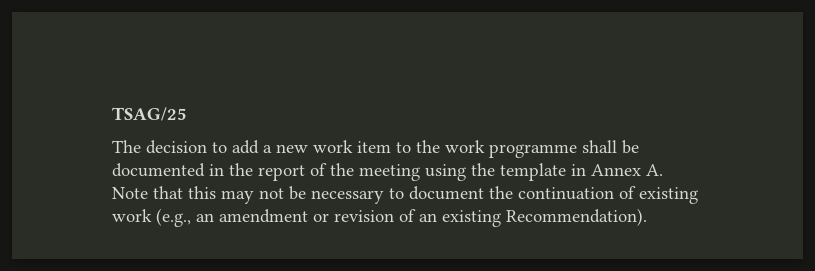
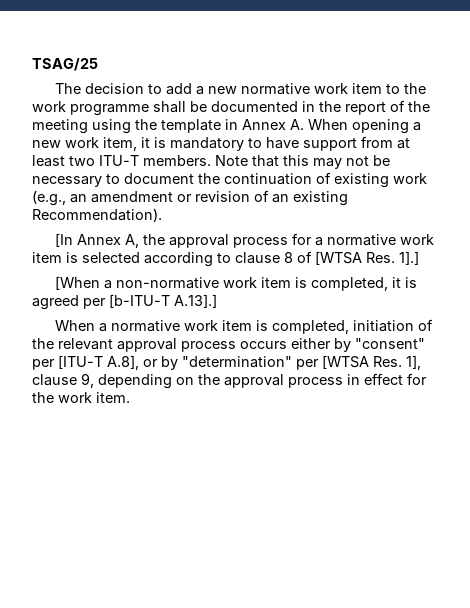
(308, 148) none -> [241,83,311,95] normative
(663, 170) none -> [308,119,421,134] [32,136,410,151] [32,155,211,167] When opening a new work item, it is mandatory to have support from at least two ITU-T members.
(647, 217) none -> [55,233,435,248] [32,251,419,267] [55,276,418,291] [32,294,217,310] [55,319,434,334] [32,338,425,352] [32,355,421,370] [32,373,427,389] [32,392,130,403] // [In Annex A, the approval process for a normative work item is selected according to clause 8 of [WTSA Res. 1].] // [When a non-normative work item is completed, it is agreed per [b-ITU-T A.13].] // When a normative work item is completed, initiation of the relevant approval process occurs either by "consent" per [ITU-T A.8], or by "determination" per [WTSA Res. 1], clause 9, depending on the approval process in effect for the work item.

